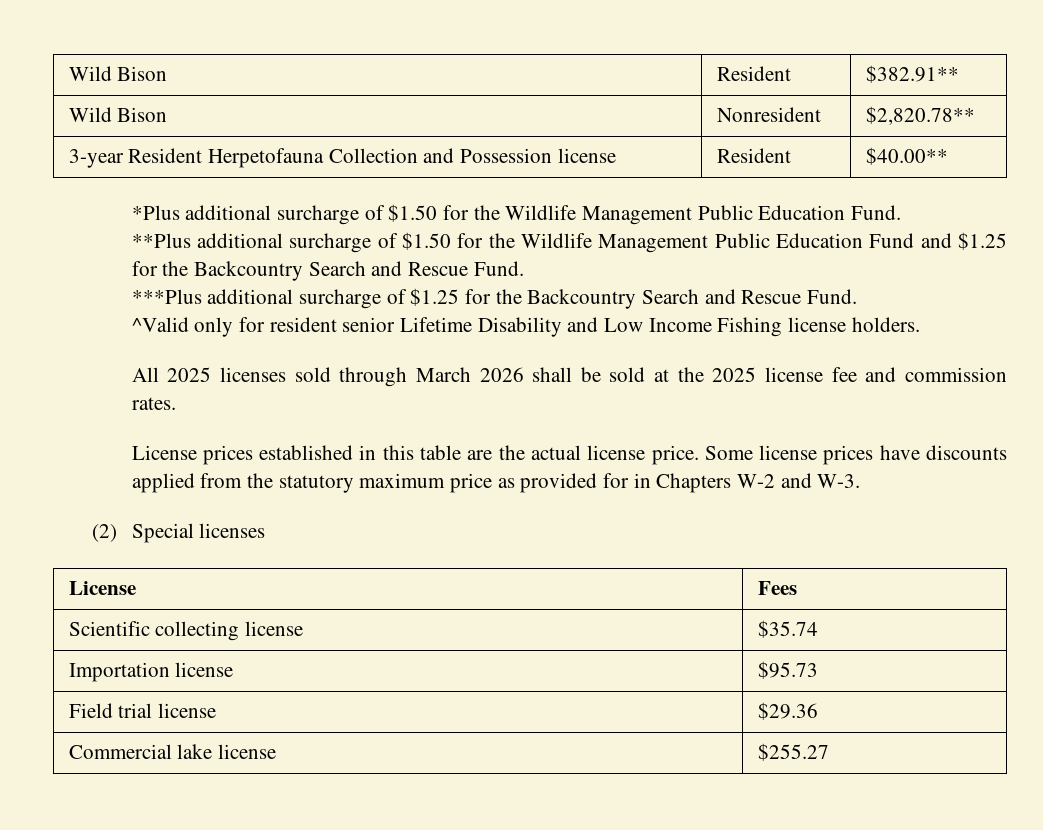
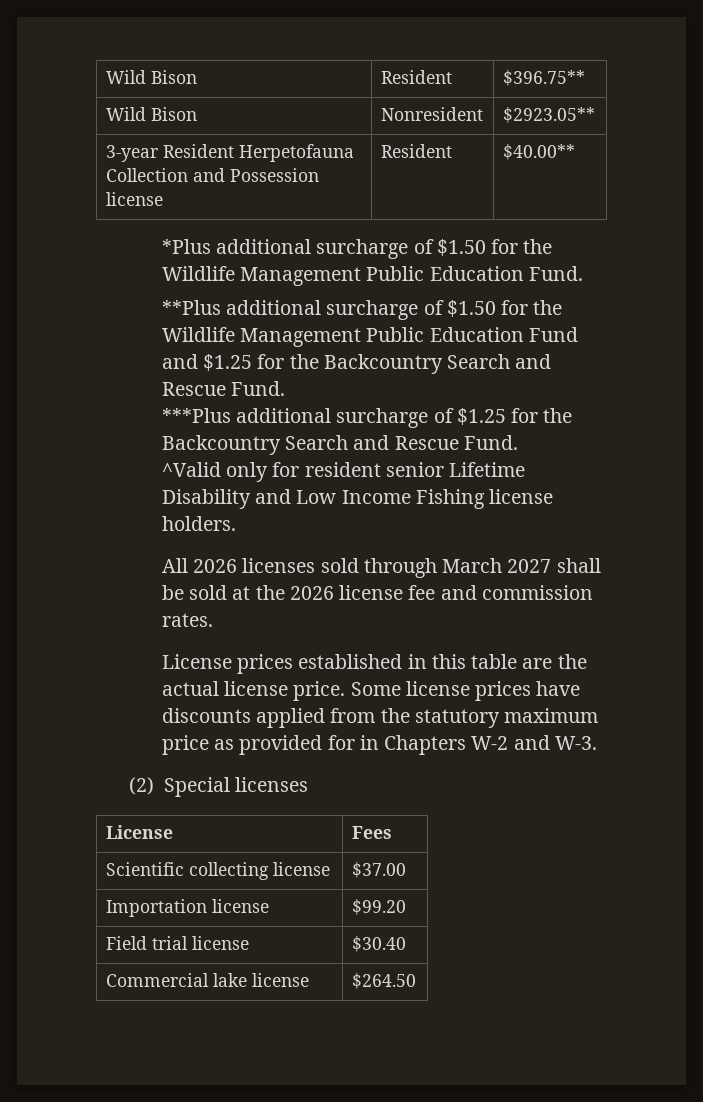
[865,65,959,83] $382.91** -> [502,70,585,86] $396.75**
[865,106,975,125] $2,820.78** -> [502,107,595,123] $2923.05**
[167,367,212,382] 2025 -> [193,559,238,573] 2026
[479,367,524,382] 2026 -> [507,559,552,573] 2027
[712,367,757,382] 2025 -> [289,586,334,600] 2026
[757,620,818,638] $35.74 -> [351,862,406,878] $37.00
[757,661,818,679] $95.73 -> [351,899,406,915] $99.20
[757,702,818,720] $29.36 -> [351,936,406,952] $30.40
[757,743,829,761] $255.27 -> [351,973,416,989] $264.50

